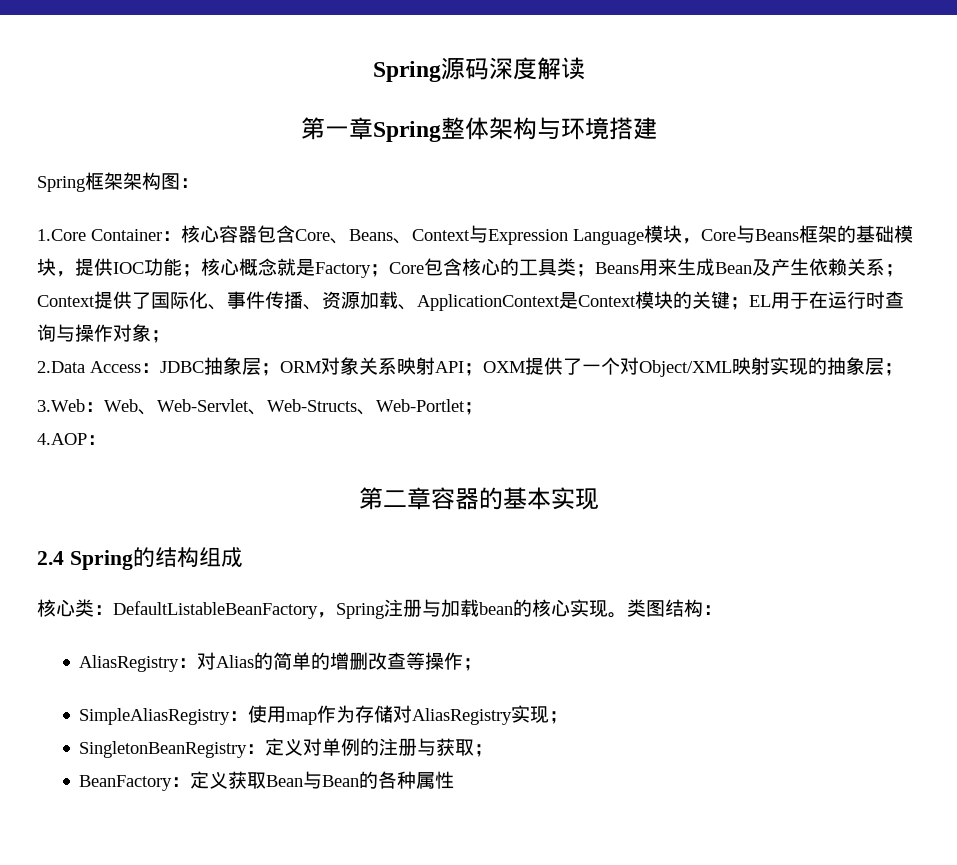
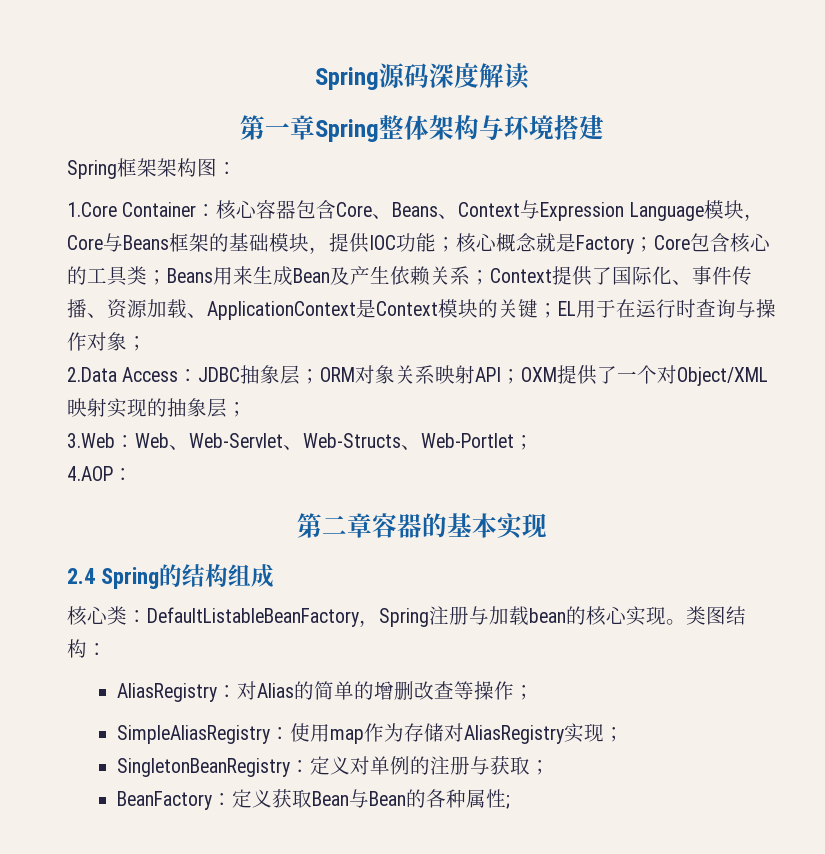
(455, 780) none -> [505,795,510,809] ;

